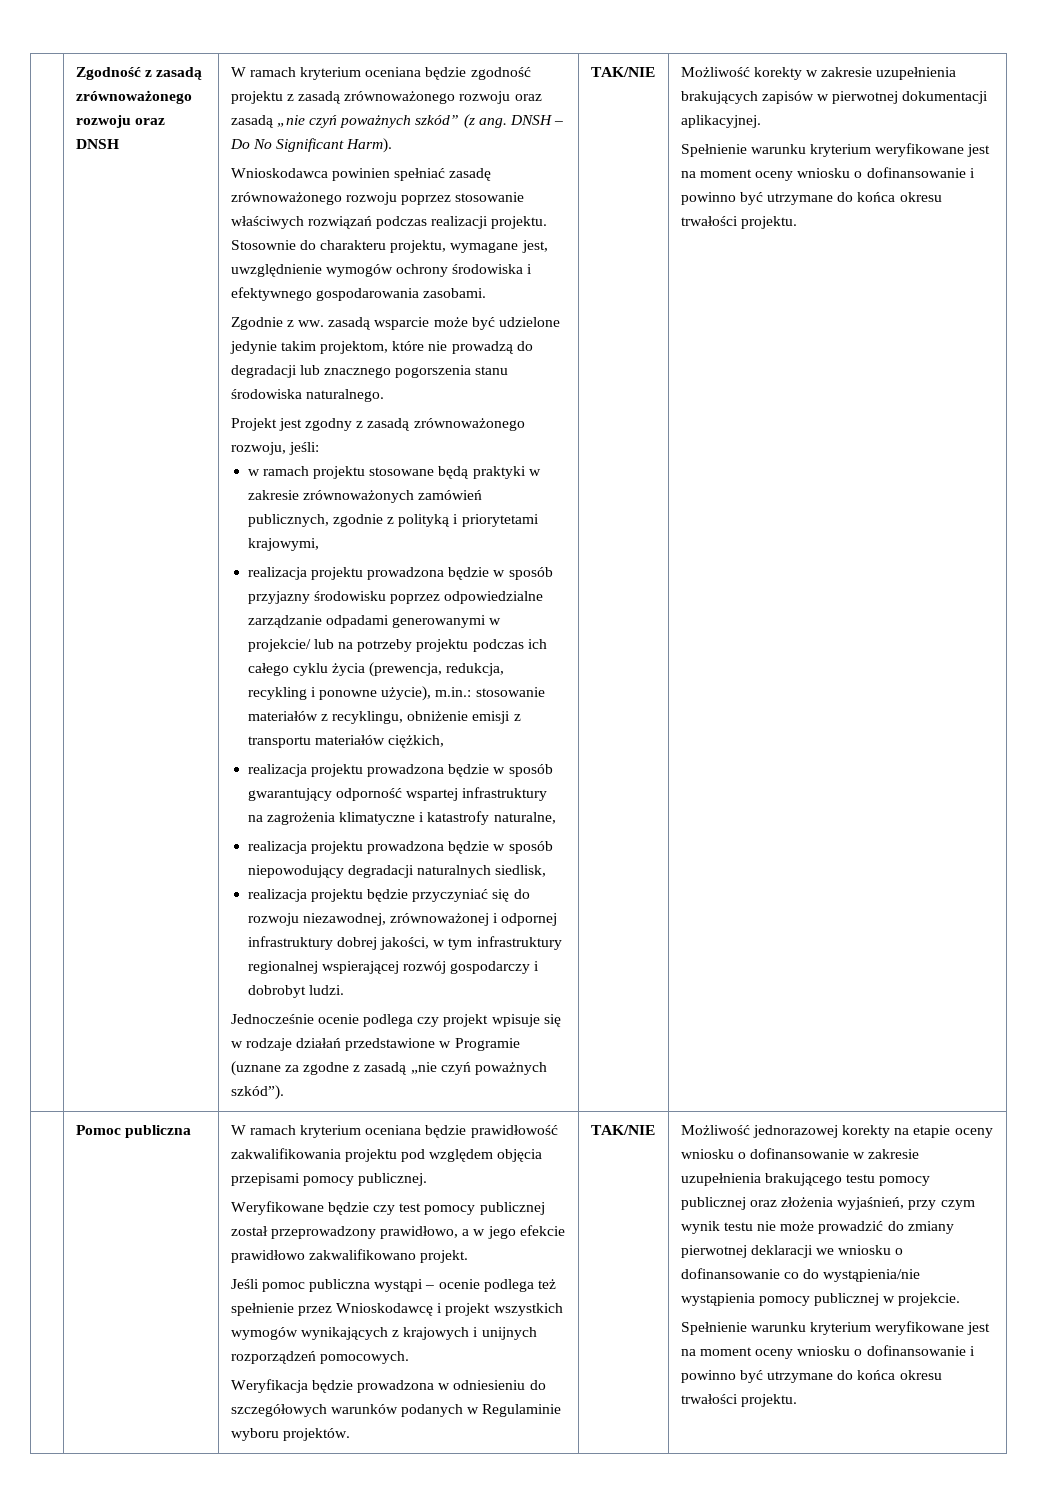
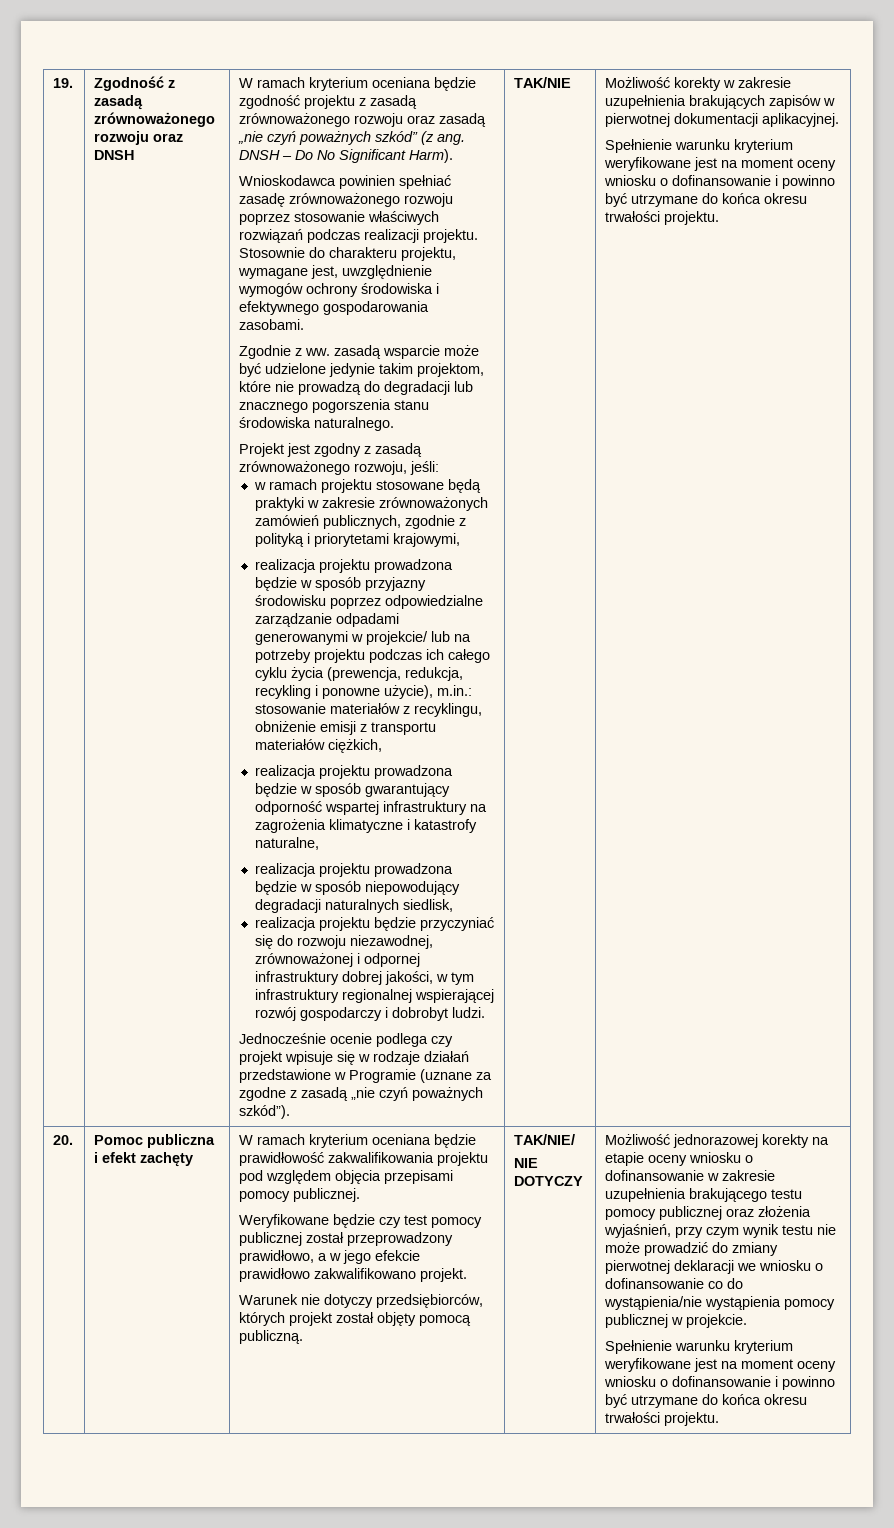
(75, 73) none -> [53,78,74,88] 19.
(797, 222) none -> [53,1135,74,1145] 20.
(191, 1131) none -> [94,1152,194,1167] i efekt zachęty
[230,1279,556,1292] [230,1303,563,1316] [230,1327,537,1340] [230,1351,409,1364] [230,1379,546,1393] [230,1404,562,1417] [230,1428,350,1441] [590,1125,655,1135] Jeśli pomoc publiczna wystąpi – ocenie podlega też spełnienie przez Wnioskodawcę i projekt wszystkich wymogów wynikających z krajowych i unijnych rozporządzeń pomocowych. // Weryfikacja będzie prowadzona w odniesieniu do szczegółowych warunków podanych w Regulaminie wyboru projektów. | TAK/NIE -> [239,1294,484,1308] [239,1312,472,1326] [239,1330,304,1344] [514,1134,576,1145] [514,1158,539,1168] [514,1176,584,1186] Warunek nie dotyczy przedsiębiorców, których projekt został objęty pomocą publiczną. | TAK/NIE/ // NIE DOTYCZY

